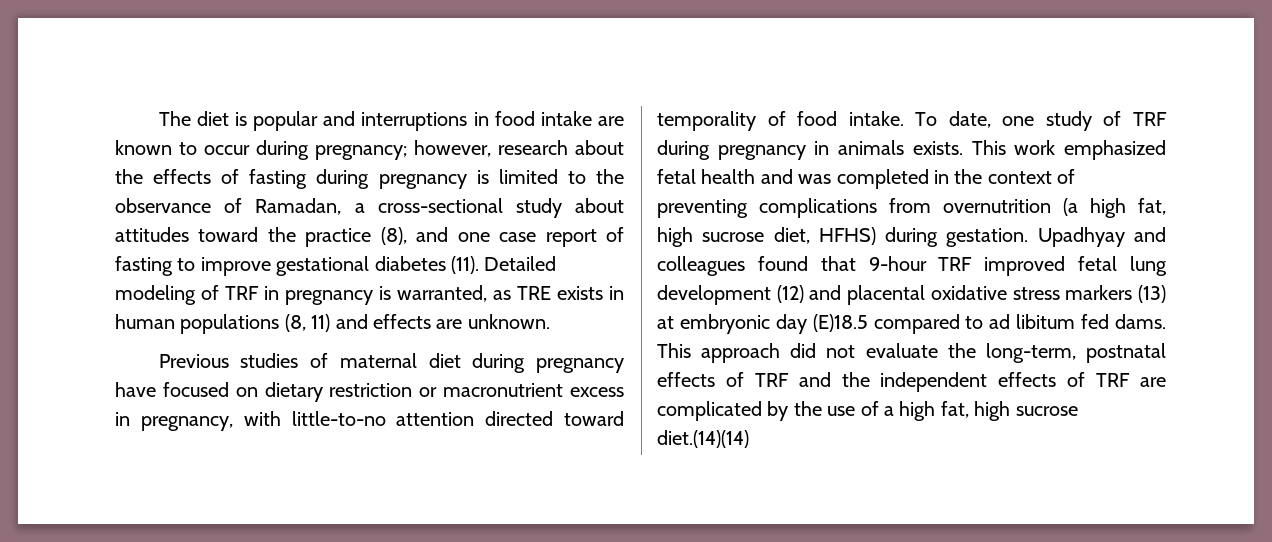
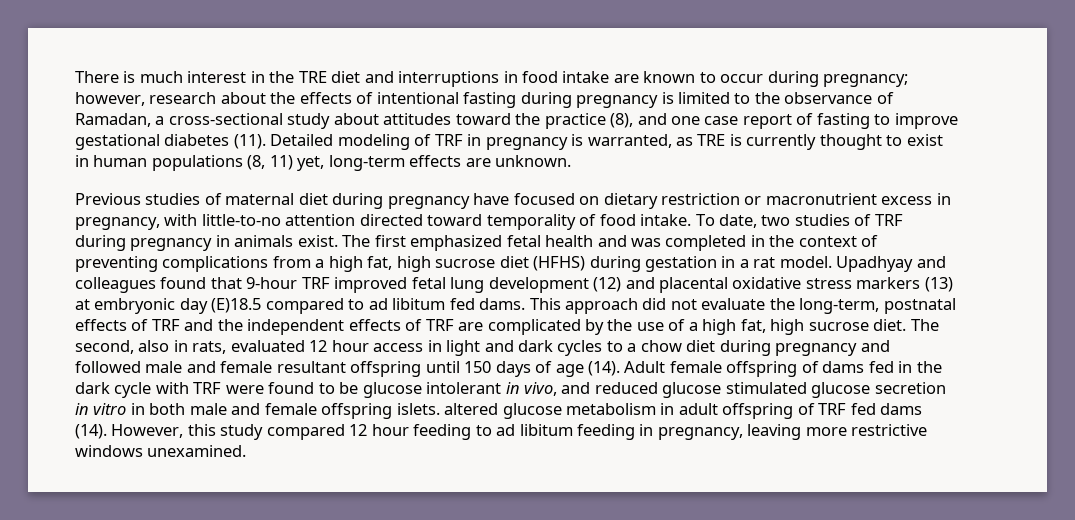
[158,111,319,131] The diet is popular -> [75,71,361,83] There is much interest in the TRE diet
(240, 176) none -> [376,92,459,104] intentional
[557,286,603,300] exists -> [729,134,943,150] is currently thought to exist
[335,314,368,329] and -> [297,155,405,171] yet, long-term
[1002,111,1092,131] one study -> [761,214,850,226] two studies
[912,140,1056,155] exists. This work -> [297,235,406,247] exist. The first
[943,198,1166,218] [657,227,1029,247] overnutrition (a high fat, high sucrose diet, HFHS) during gestation. -> [315,256,832,272] a high fat, high sucrose diet (HFHS) during gestation in a rat model.
[657,430,749,448] diet.(14)(14) -> [873,319,939,331] [75,340,890,356] [75,361,942,377] [75,382,946,398] [75,403,923,419] [75,424,928,440] [75,445,247,457] diet. The second, also in rats, evaluated 12 hour access in light and dark cycles to a chow diet during pregnancy and followed male and female resultant offspring until 150 days of age (14). Adult female offspring of dams fed in the dark cycle with TRF were found to be glucose intolerant in vivo, and reduced glucose stimulated glucose secretion in vitro in both male and female offspring islets. altered glucose metabolism in adult offspring of TRF fed dams (14). However, this study compared 12 hour feeding to ad libitum feeding in pregnancy, leaving more restrictive windows unexamined.

